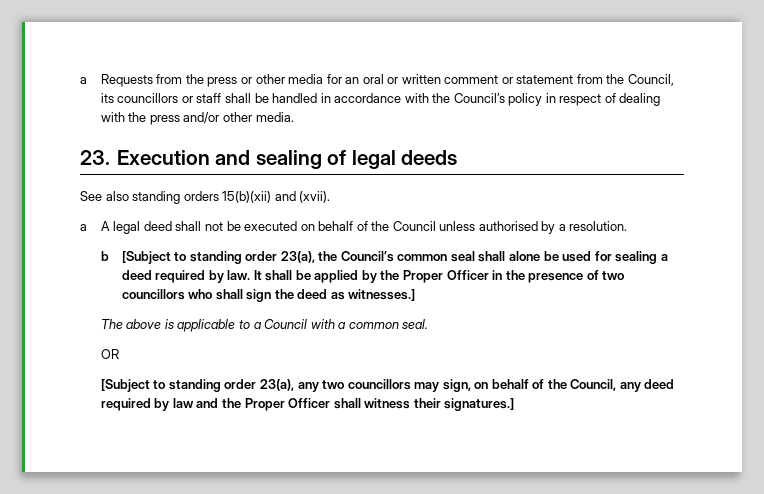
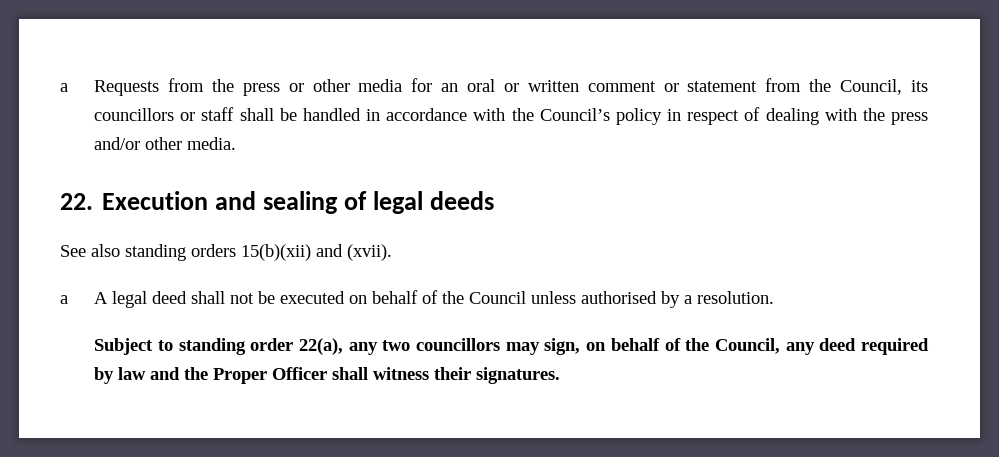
[80,150,110,165] 23. -> [60,193,93,210] 22.
[100,251,668,264] [121,270,625,283] [121,289,416,302] [100,319,429,332] [100,349,119,359] [100,379,294,392] b [Subject to standing order 23(a), the Council’s common seal shall alone be used for sealing a deed required by law. It shall be applied by the Proper Officer in the presence of two councillors who shall sign the deed as witnesses.] // The above is applicable to a Council with a common seal. // OR // [Subject to standing order 23(a), -> [94,338,343,355] Subject to standing order 22(a),
[444,398,515,411] signatures.] -> [476,367,561,384] signatures.

